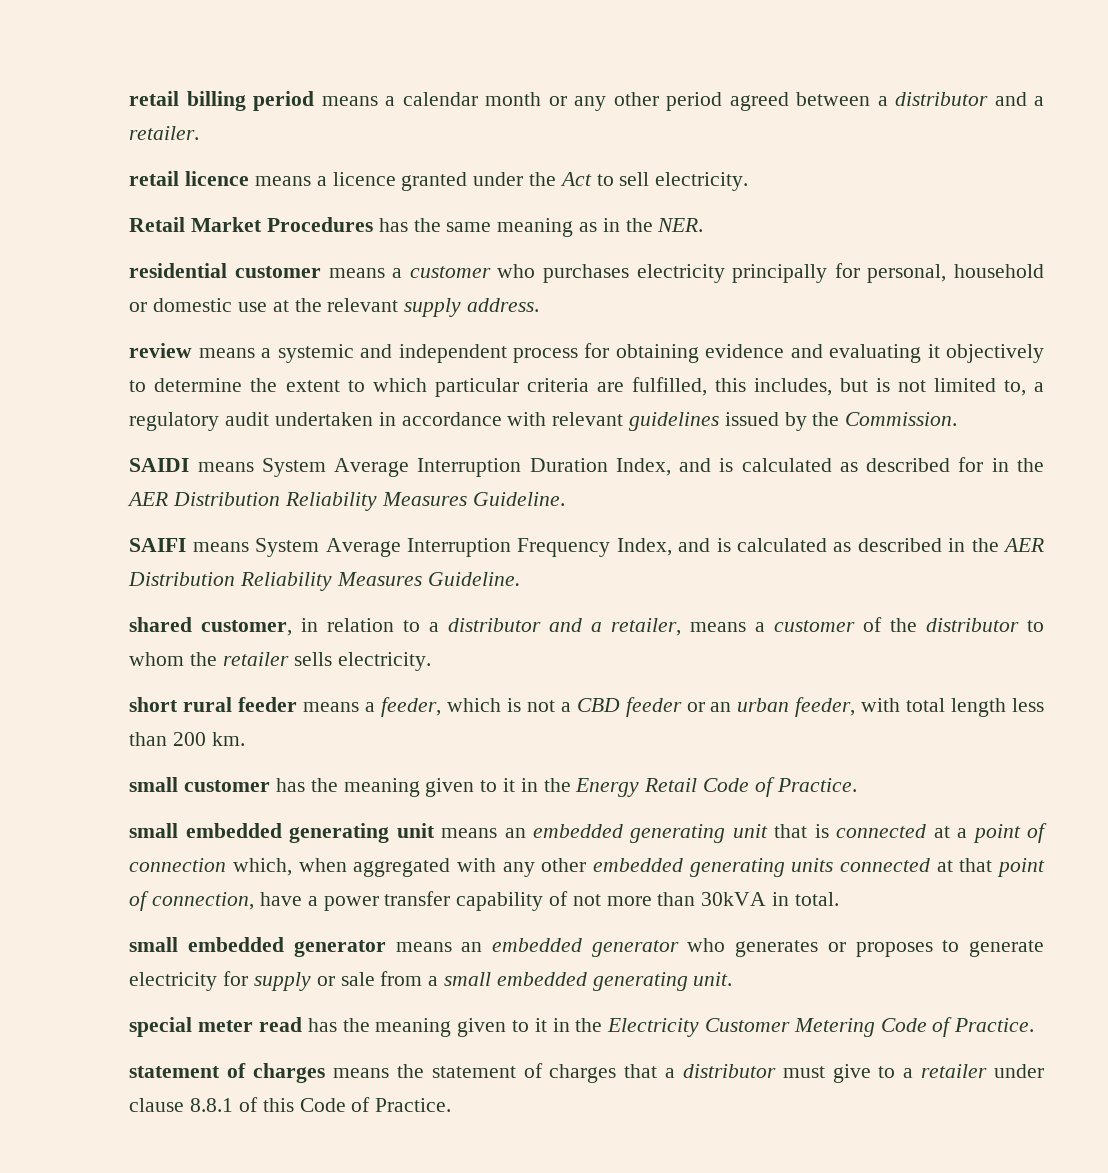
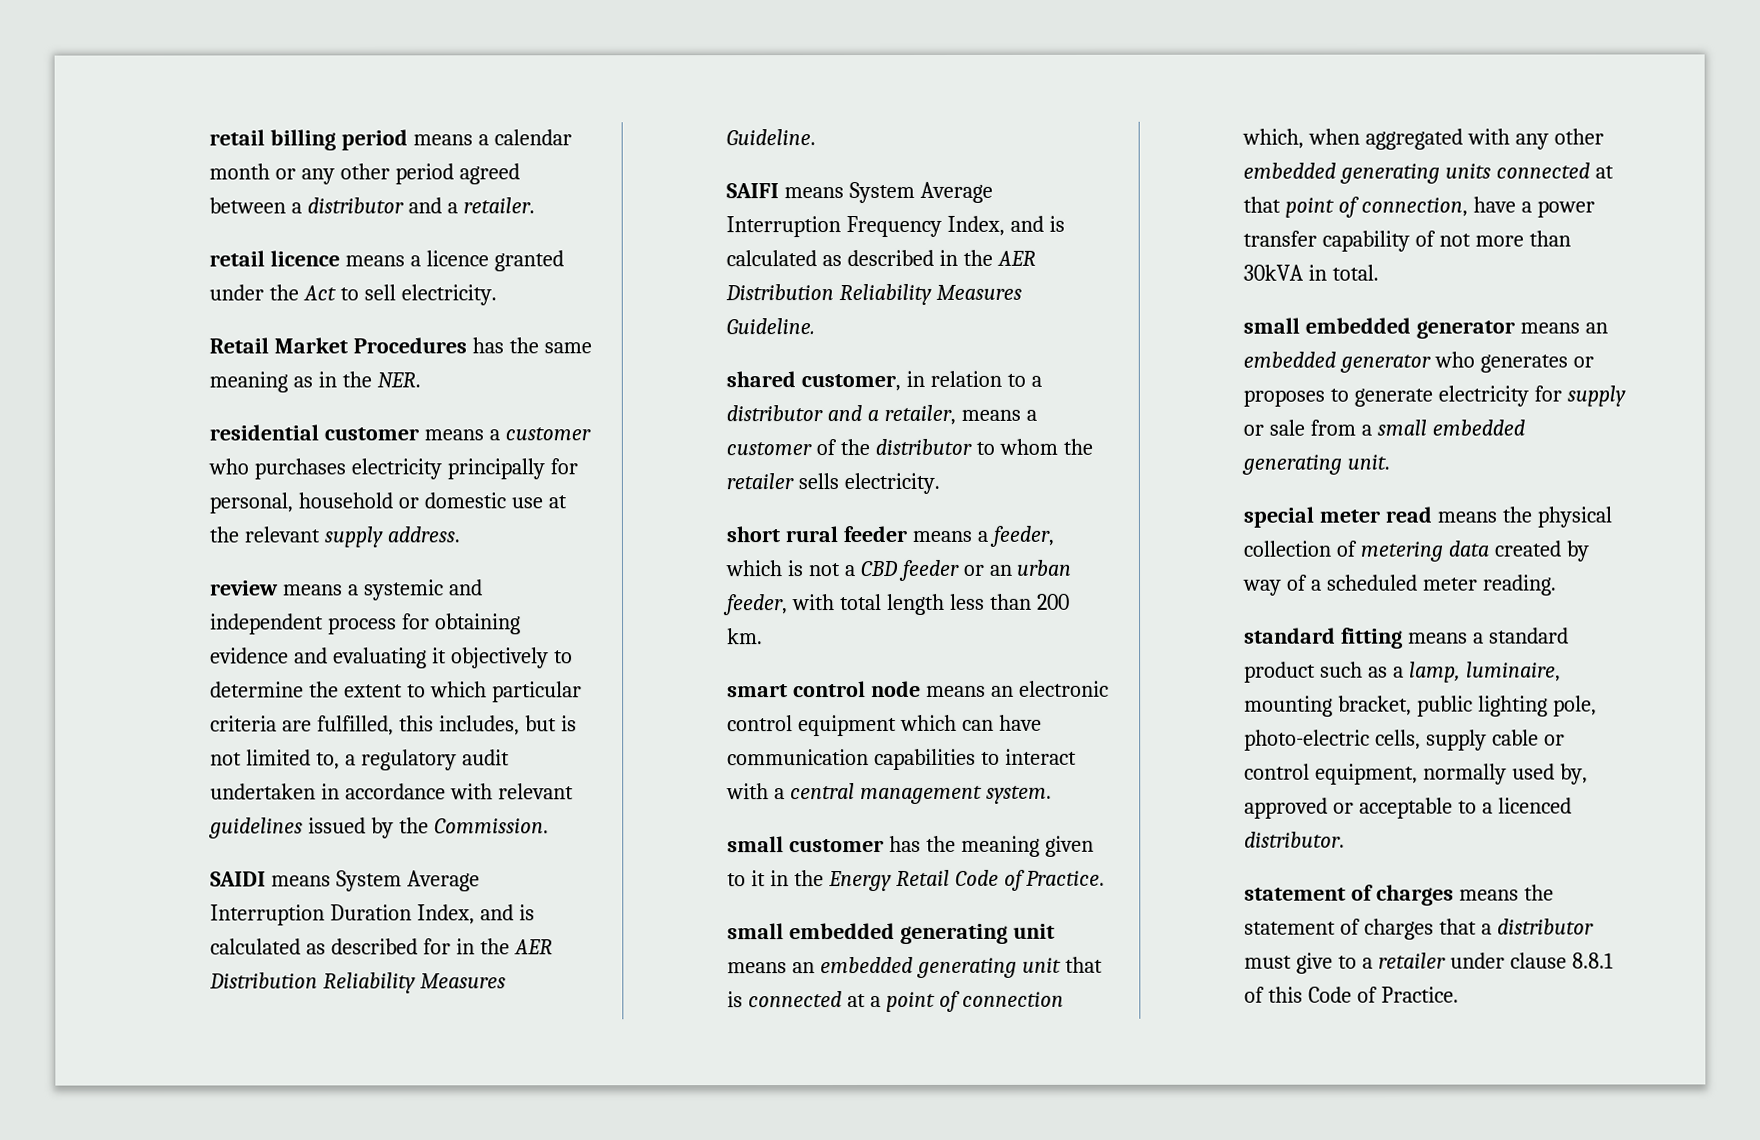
(246, 739) none -> [726,680,1109,698] [726,714,1042,737] [726,748,1077,771] [725,783,1052,805] // smart control node means an electronic control equipment which can have communication capabilities to interact with a central management system.
[307,1017,1035,1037] has the meaning given to it in the Electricity Customer Metering Code of Practice. -> [1436,506,1612,528] [1242,540,1589,562] [1242,574,1557,596] [1243,627,1569,649] [1243,661,1561,683] [1243,695,1597,717] [1243,729,1565,751] [1243,763,1588,785] [1243,797,1572,819] [1243,831,1345,848] means the physical collection of metering data created by way of a scheduled meter reading. // standard fitting means a standard product such as a lamp, luminaire, mounting bracket, public lighting pole, photo-electric cells, supply cable or control equipment, normally used by, approved or acceptable to a licenced distributor.

